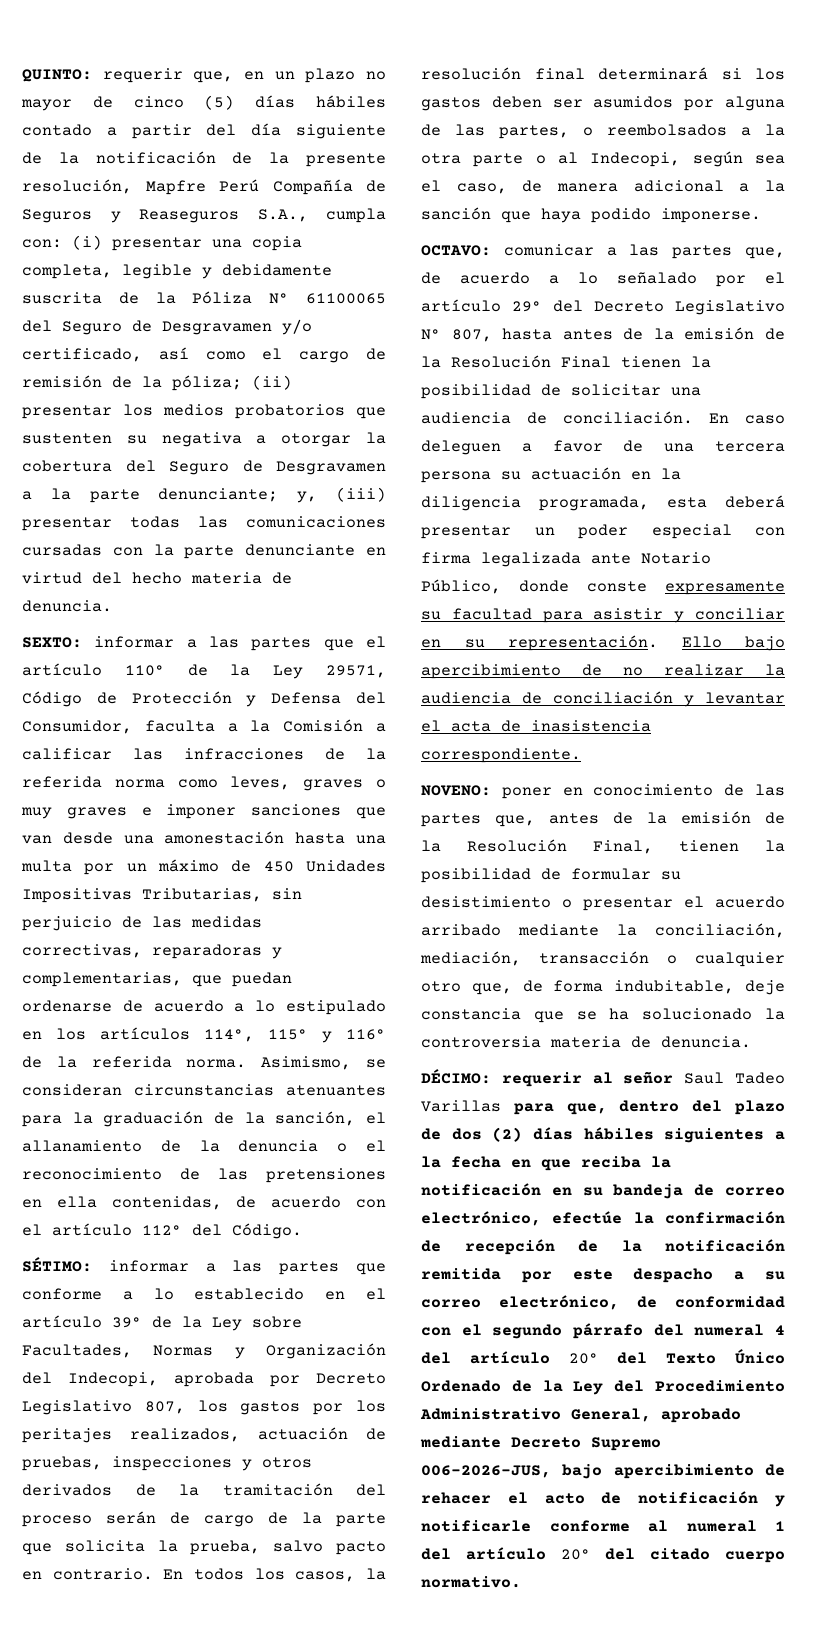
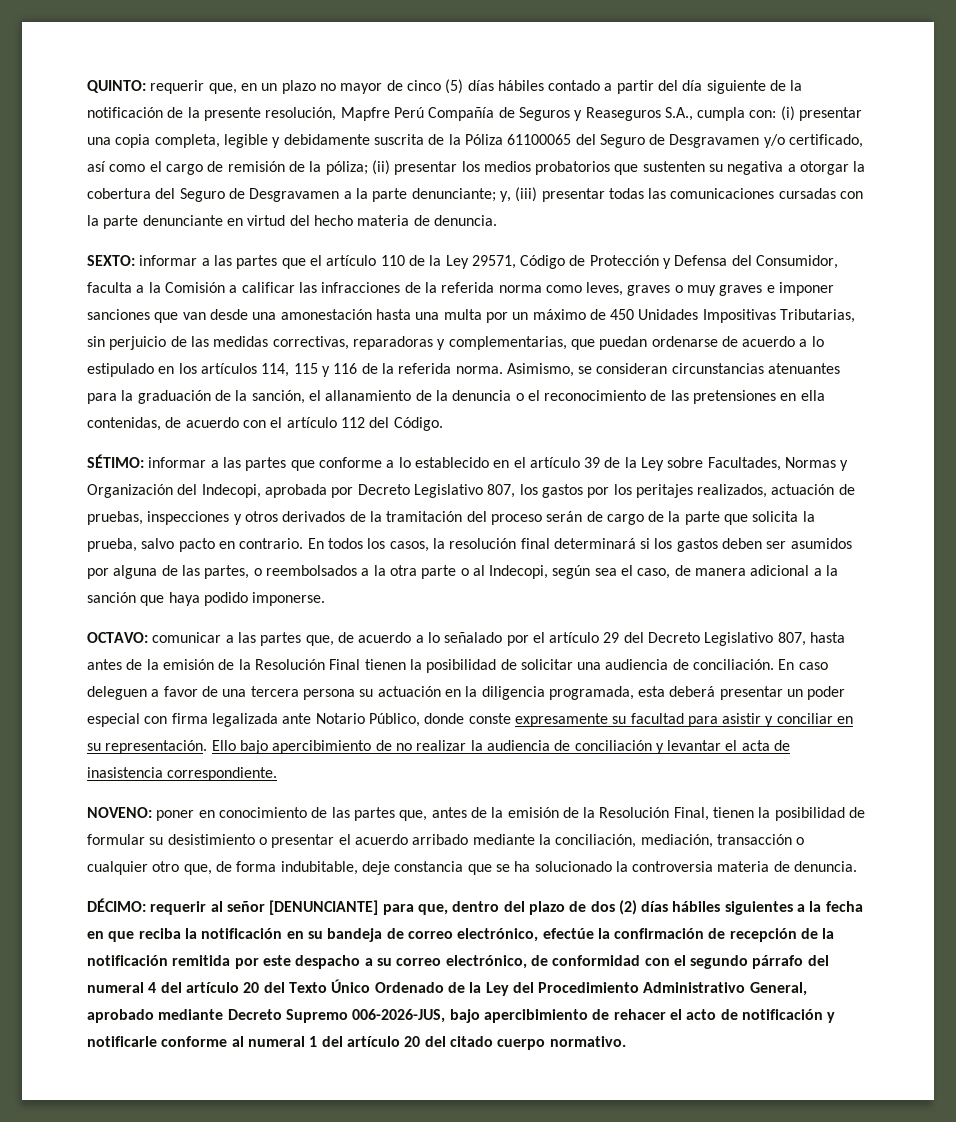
[269,293,290,304] N° -> (503, 139) none
[124,665,165,676] 110° -> [380,255,405,266] 110
[204,1029,386,1043] 114°, 115° y 116° -> [261,363,358,377] 114, 115 y 116
[142,1225,182,1235] 112° -> [340,417,365,428] 112
[112,1317,142,1328] 39° -> [584,457,601,468] 39
[512,301,542,312] 29° -> [603,632,620,643] 29
[421,329,441,340] N° -> (774, 639) none
[684,1072,785,1084] [421,1100,501,1112] Saul Tadeo Varillas -> [269,900,379,915] [DENUNCIANTE]
[568,1353,599,1364] 20° -> [243,982,260,993] 20
[560,1549,591,1560] 20° -> [404,1036,421,1047] 20

